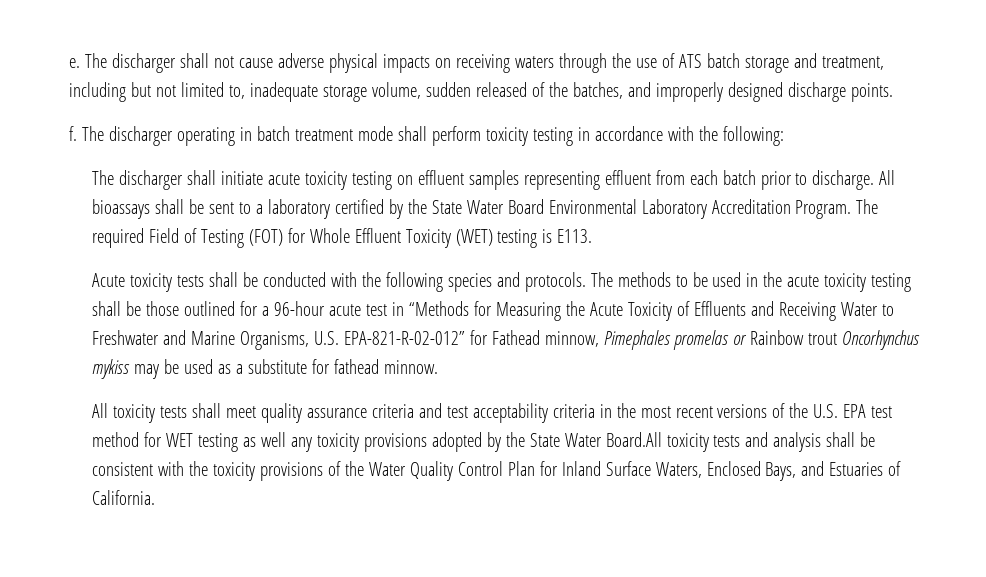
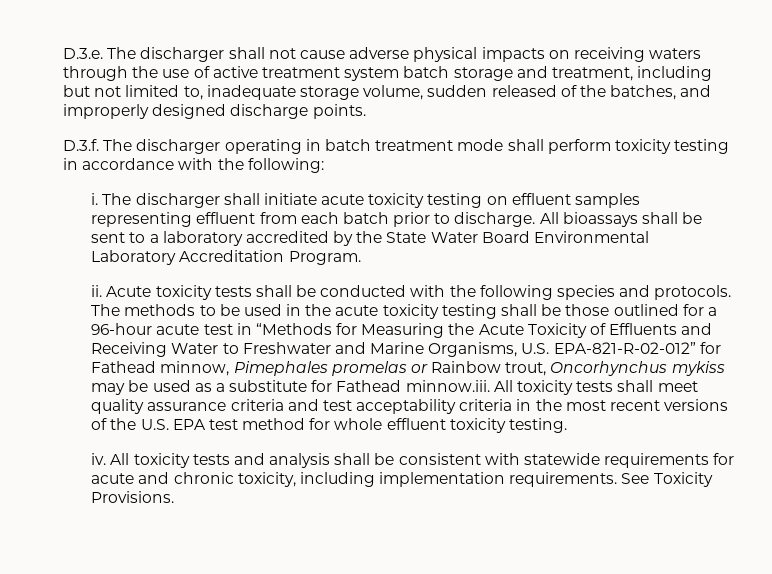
[68,58,80,68] e. -> [63,48,104,59] D.3.e.
[678,54,702,68] ATS -> [212,66,400,81] active treatment system
[68,126,77,141] f. -> [63,139,100,151] D.3.f.
(784, 136) none -> [91,193,99,205] i.
[334,199,384,214] certified -> [245,231,329,243] accredited
[856,199,879,214] [91,228,593,248] The required Field of Testing (FOT) for Whole Effluent Toxicity (WET) testing is E113. // -> [91,285,103,297] // ii.
[808,333,838,345] trout -> [505,362,547,376] trout,
[333,359,438,374] fathead minnow. // -> [336,380,490,392] Fathead minnow.iii.
[165,432,662,452] WET testing as well any toxicity provisions adopted by the State Water Board.All -> [334,418,568,433] [91,453,130,465] whole effluent toxicity testing. // iv. All
[188,461,902,481] [91,490,155,505] the toxicity provisions of the Water Quality Control Plan for Inland Surface Waters, Enclosed Bays, and Estuaries of California. -> [524,453,735,468] [91,472,713,487] [91,491,175,503] statewide requirements for acute and chronic toxicity, including implementation requirements. See Toxicity Provisions.

